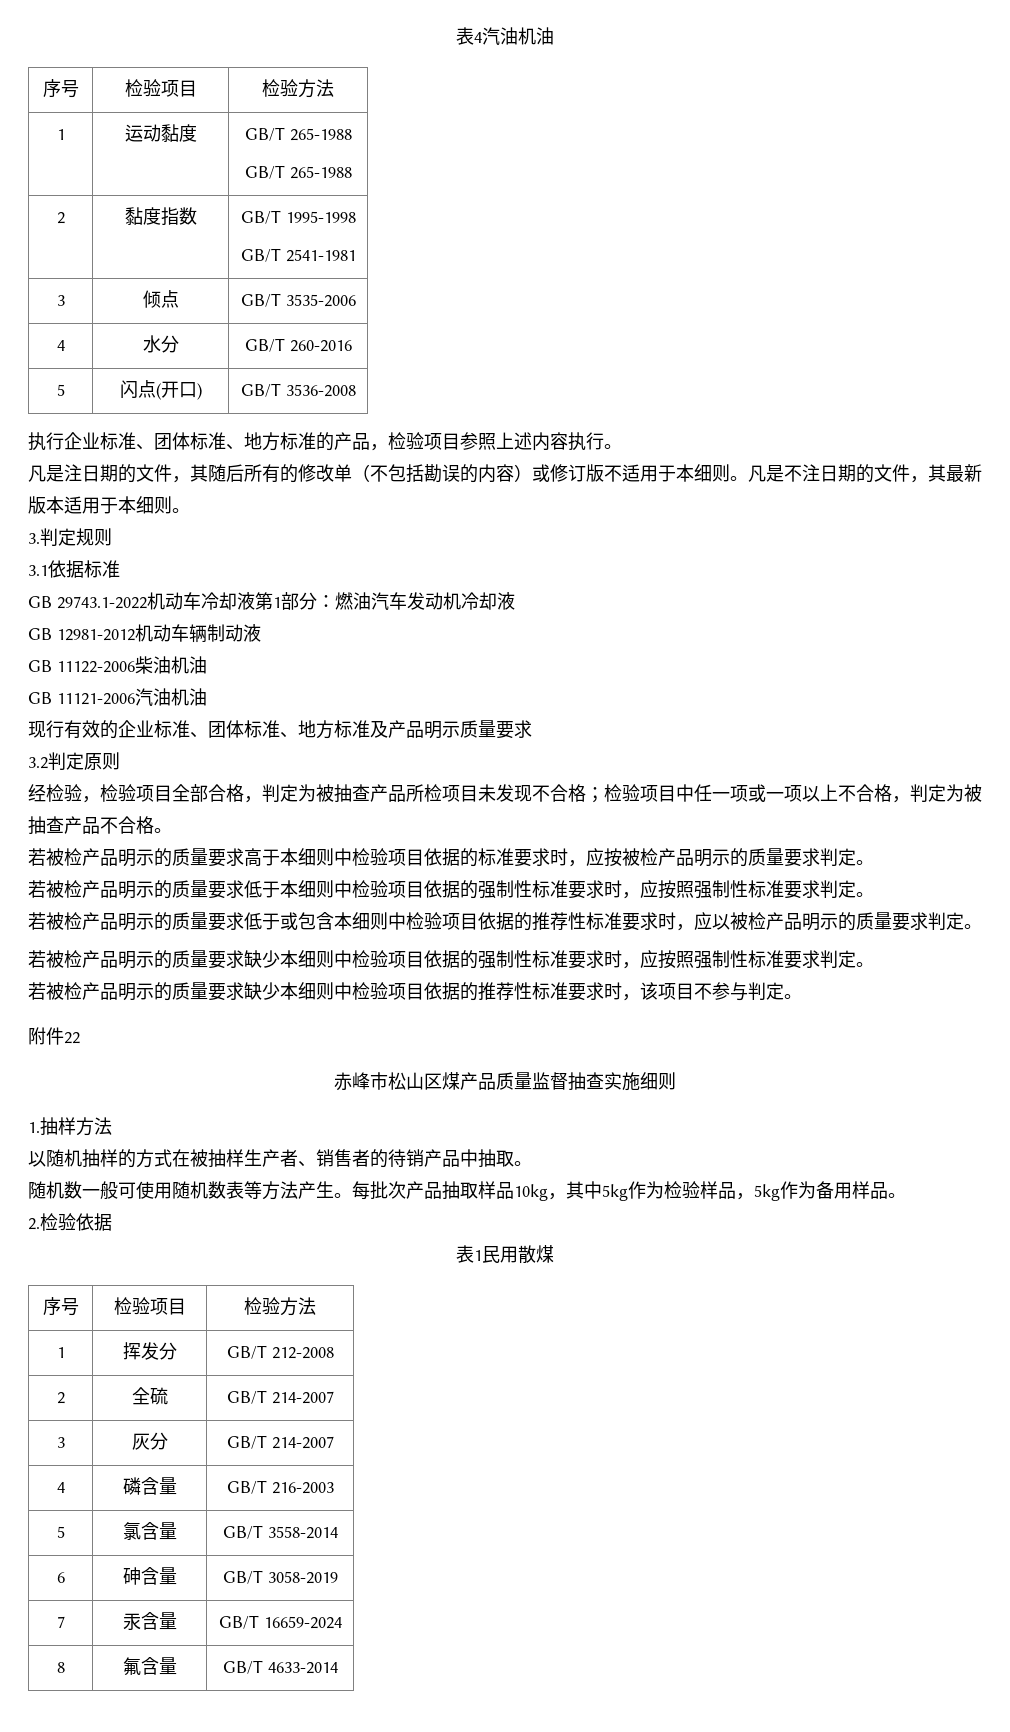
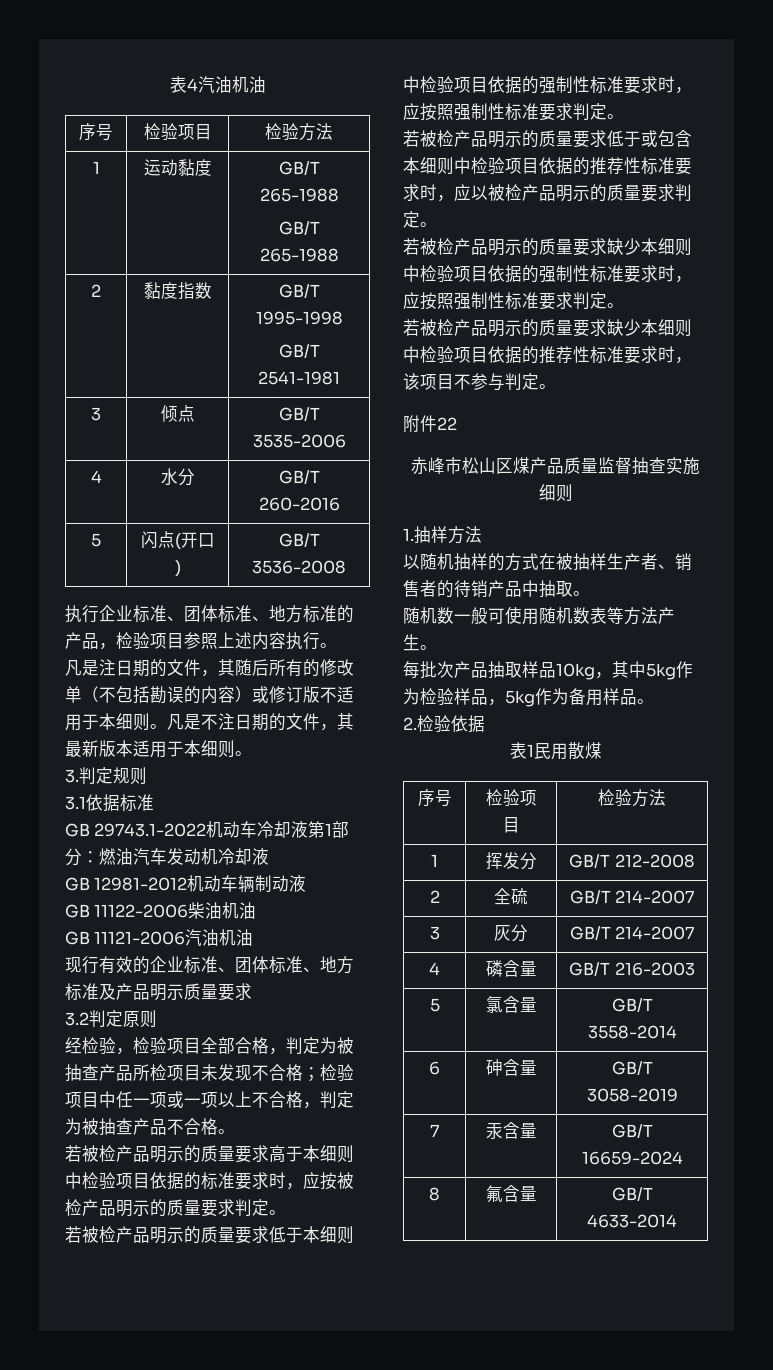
(352, 1195) none -> (437, 647) //

